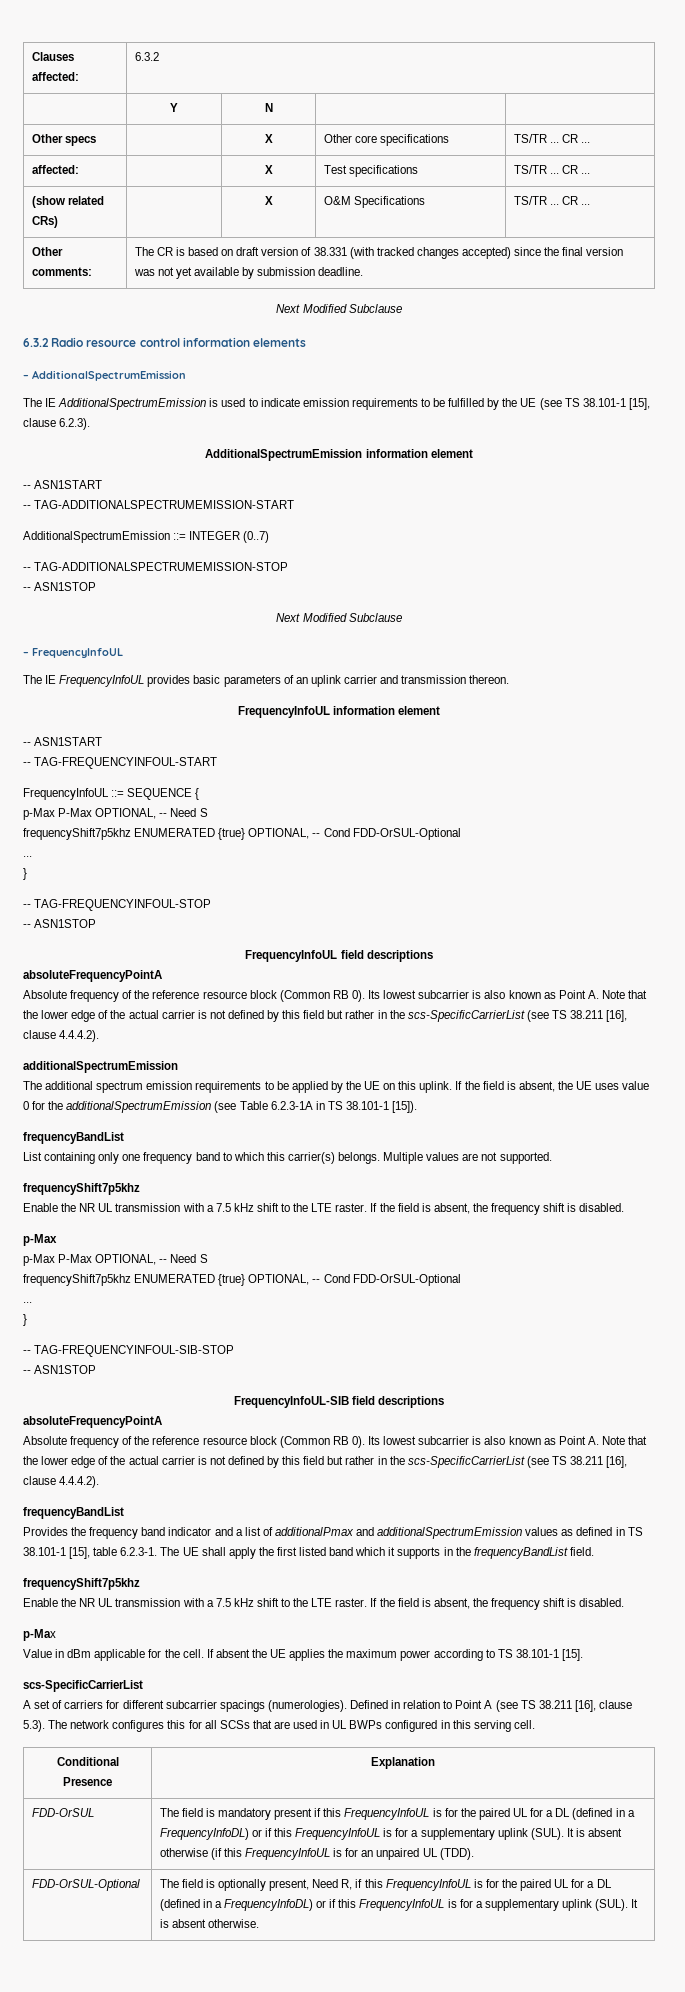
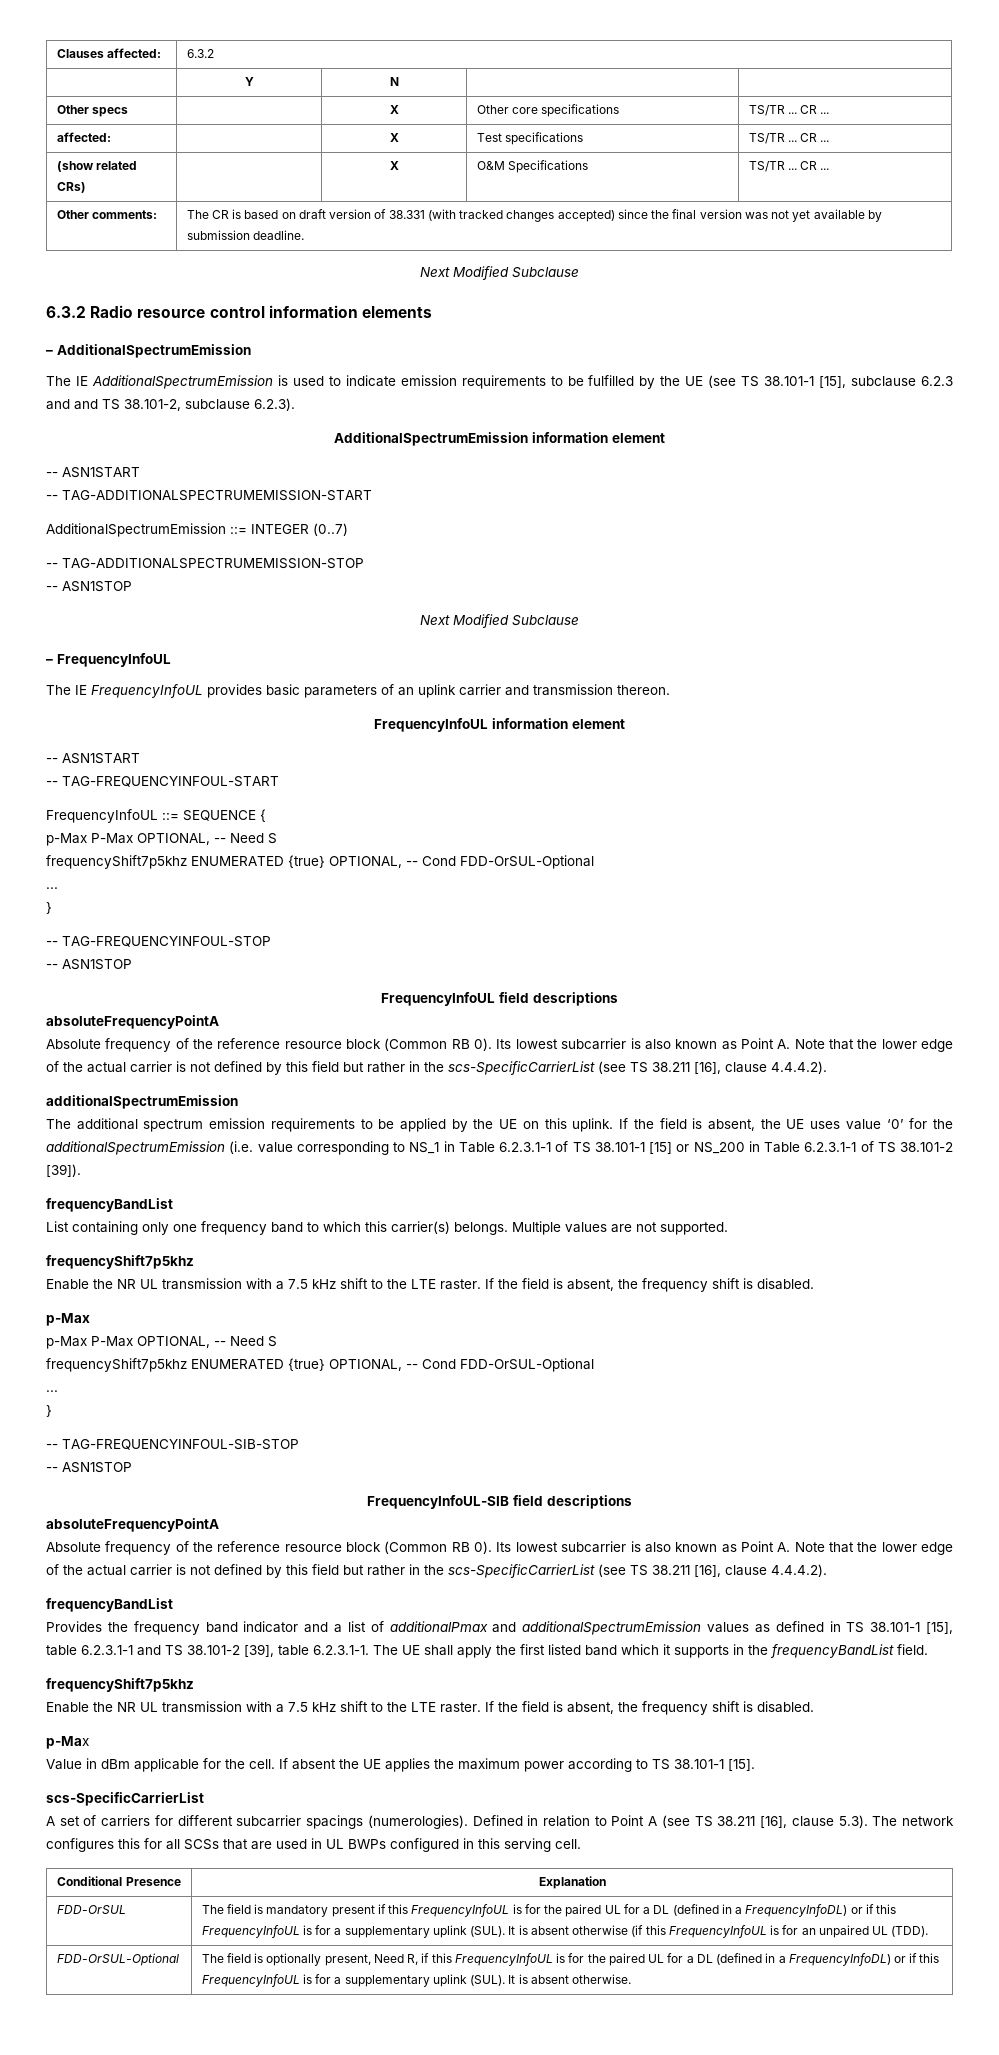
[23,418,56,427] clause -> [851,376,954,387] [46,399,250,411] subclause 6.2.3 and and TS 38.101-2, subclause
[23,1101,29,1110] 0 -> [886,1119,904,1129] ‘0’
[214,1101,418,1113] (see Table 6.2.3-1A in TS 38.101-1 [15]). -> [229,1141,953,1155] [46,1164,81,1177] (i.e. value corresponding to NS_1 in Table 6.2.3.1-1 of TS 38.101-1 [15] or NS_200 in Table 6.2.3.1-1 of TS 38.101-2 [39]).
[120,1547,158,1556] 6.2.3-1. -> [81,1644,369,1657] 6.2.3.1-1 and TS 38.101-2 [39], table 6.2.3.1-1.

